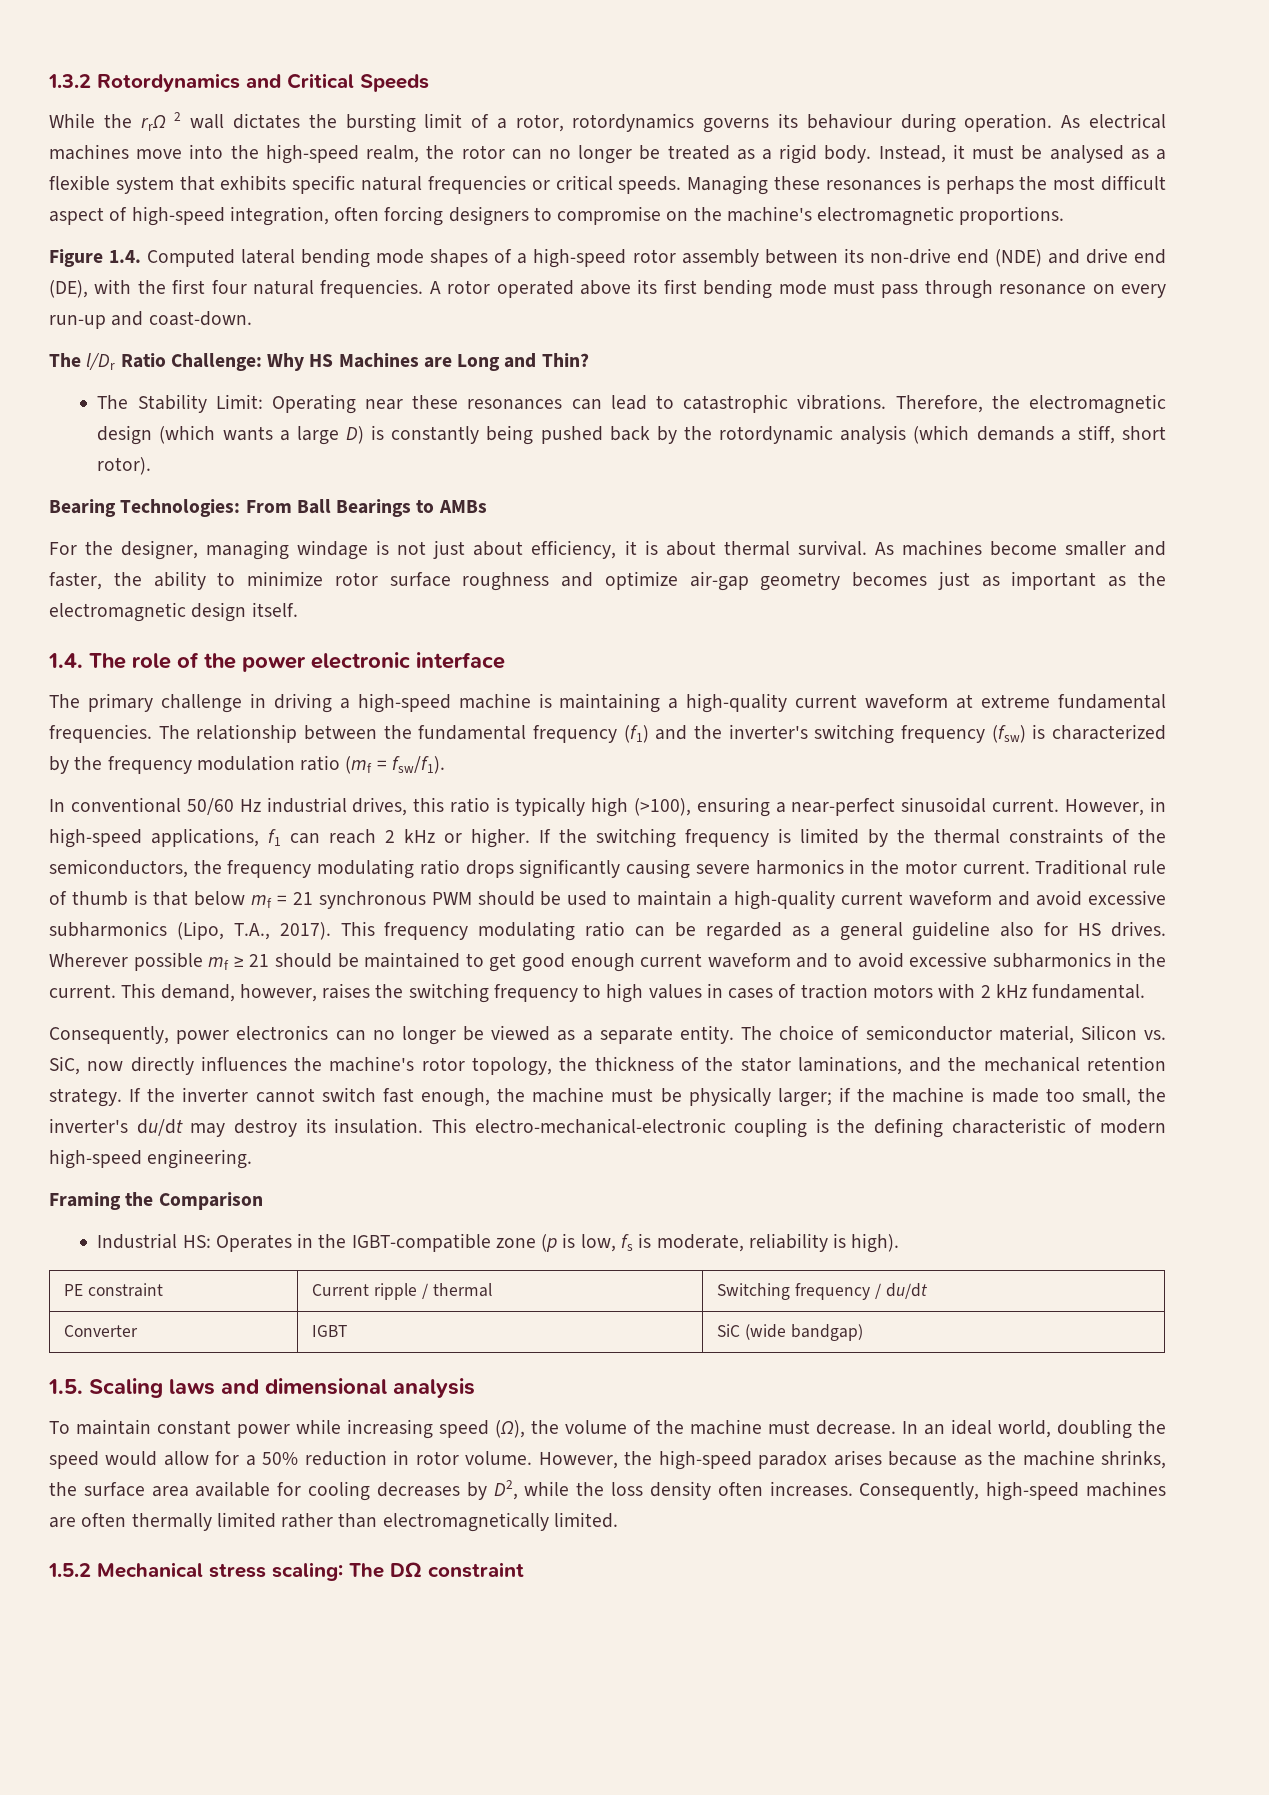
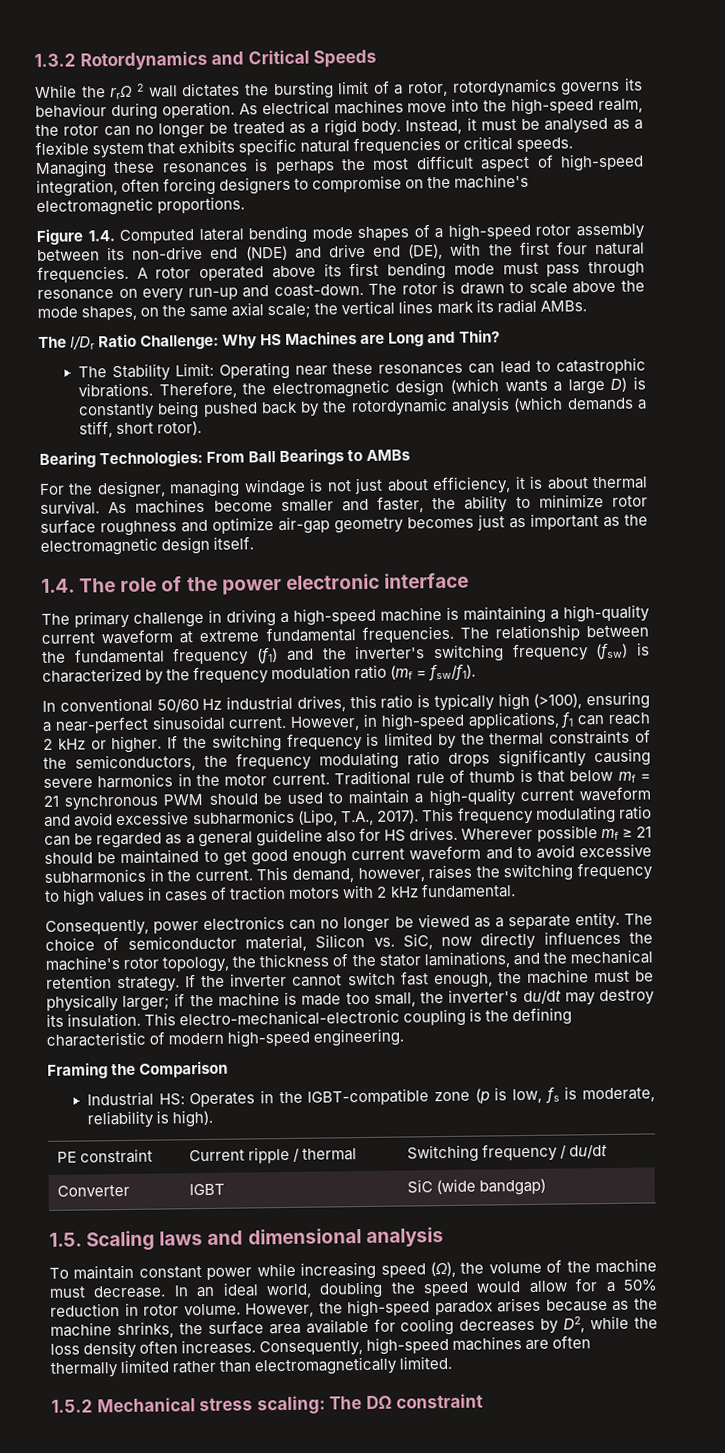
(252, 318) none -> [368,280,646,295] [37,298,587,321] The rotor is drawn to scale above the mode shapes, on the same axial scale; the vertical lines mark its radial AMBs.

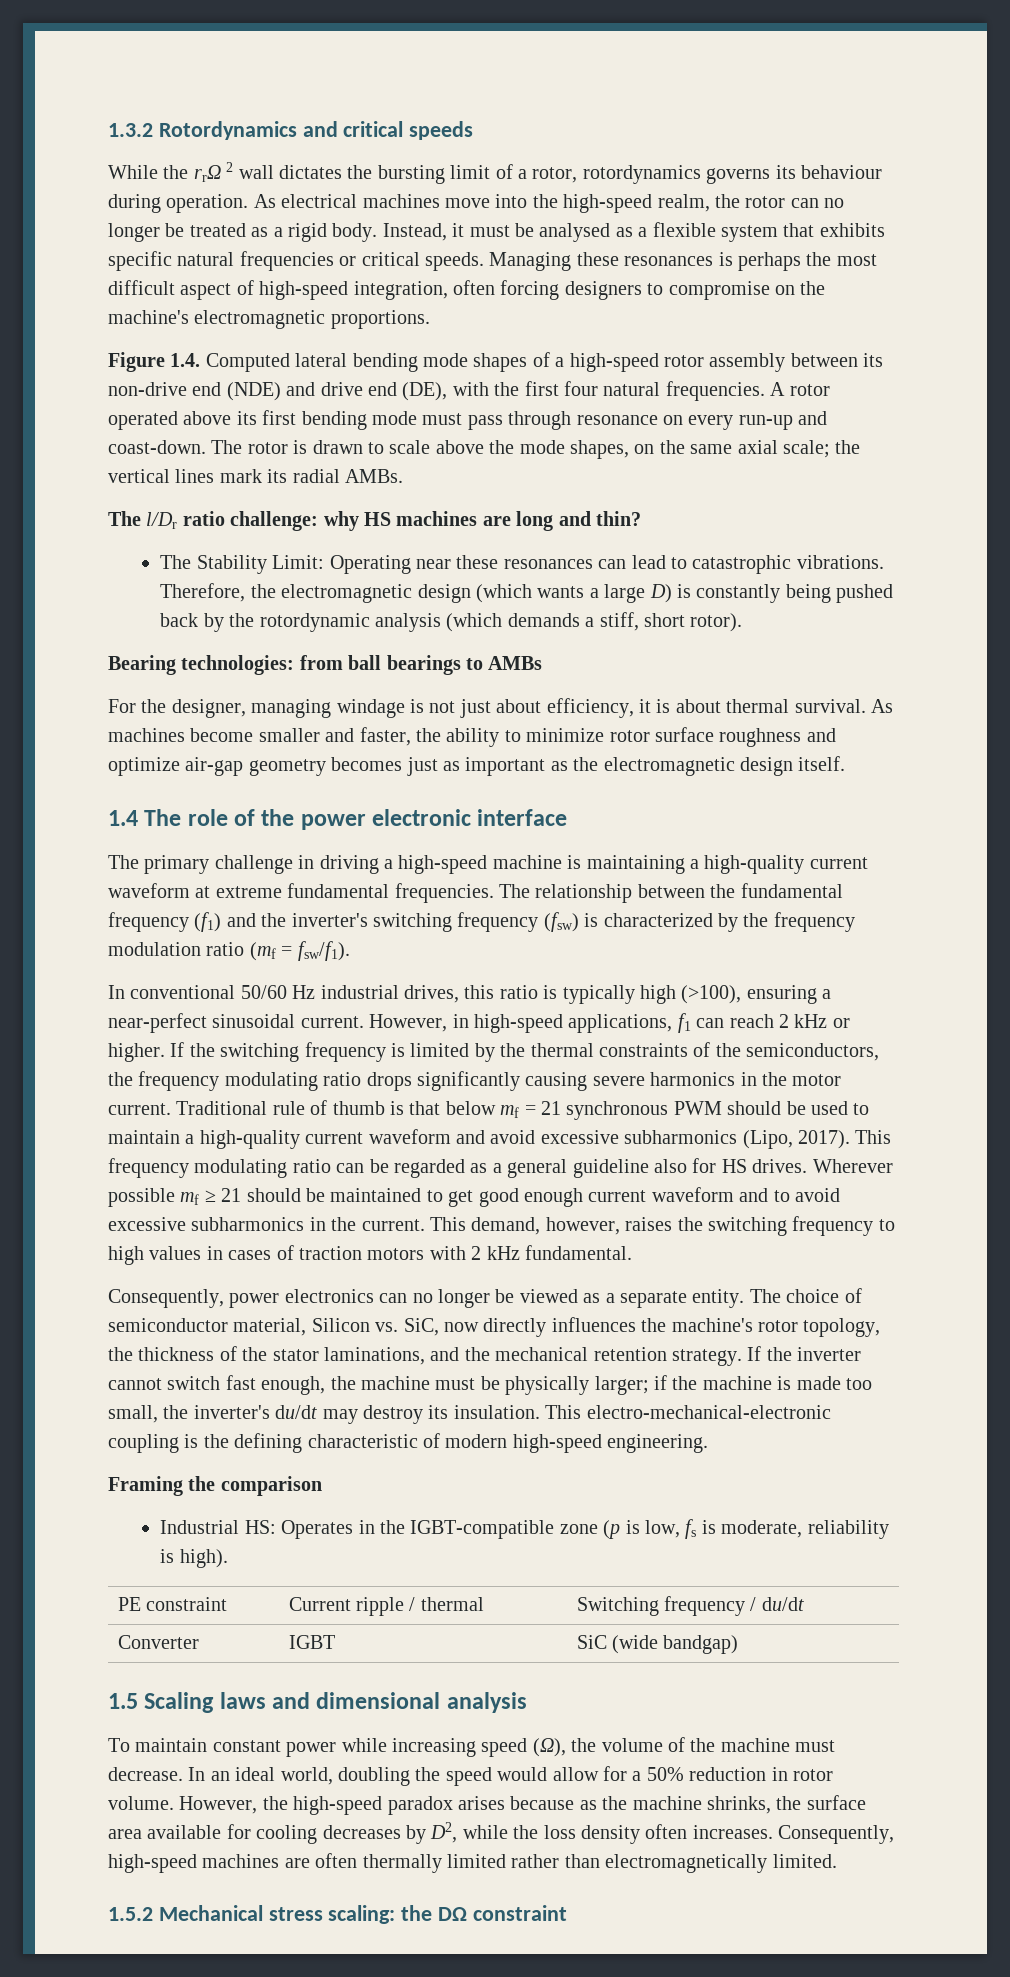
[247,49,378,68] Critical Speeds -> [343,121,474,140] critical speeds
[98,329,500,350] Ratio Challenge: Why HS Machines are Long and Thin? -> [182,511,641,531] ratio challenge: why HS machines are long and thin?
[99,448,345,468] Technologies: From Ball Bearings -> [181,655,461,675] technologies: from ball bearings
[41,578,75,593] 1.4. -> [108,810,138,826] 1.4
[340,810,374,826] T.A., -> (793, 1139) none
[139,1060,229,1078] Comparison -> [220,1476,322,1496] comparison
[49,1232,82,1247] 1.5. -> [108,1693,138,1709] 1.5
[329,1396,363,1410] The -> [401,1905,433,1921] the

